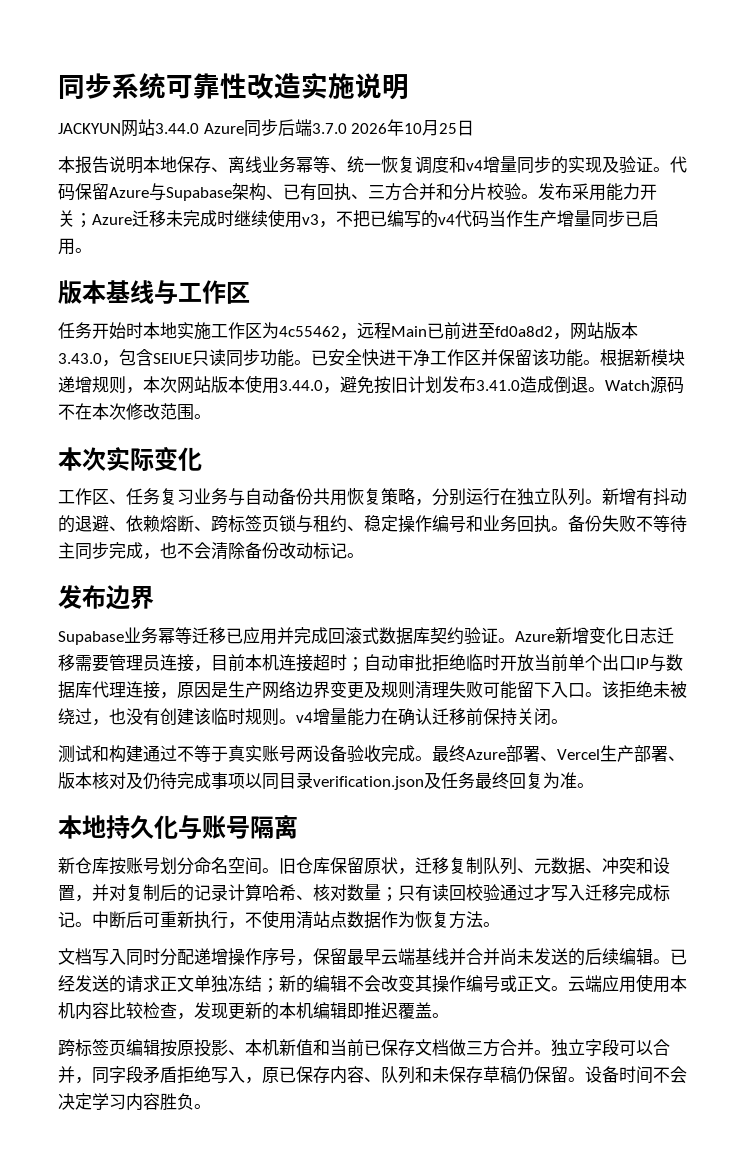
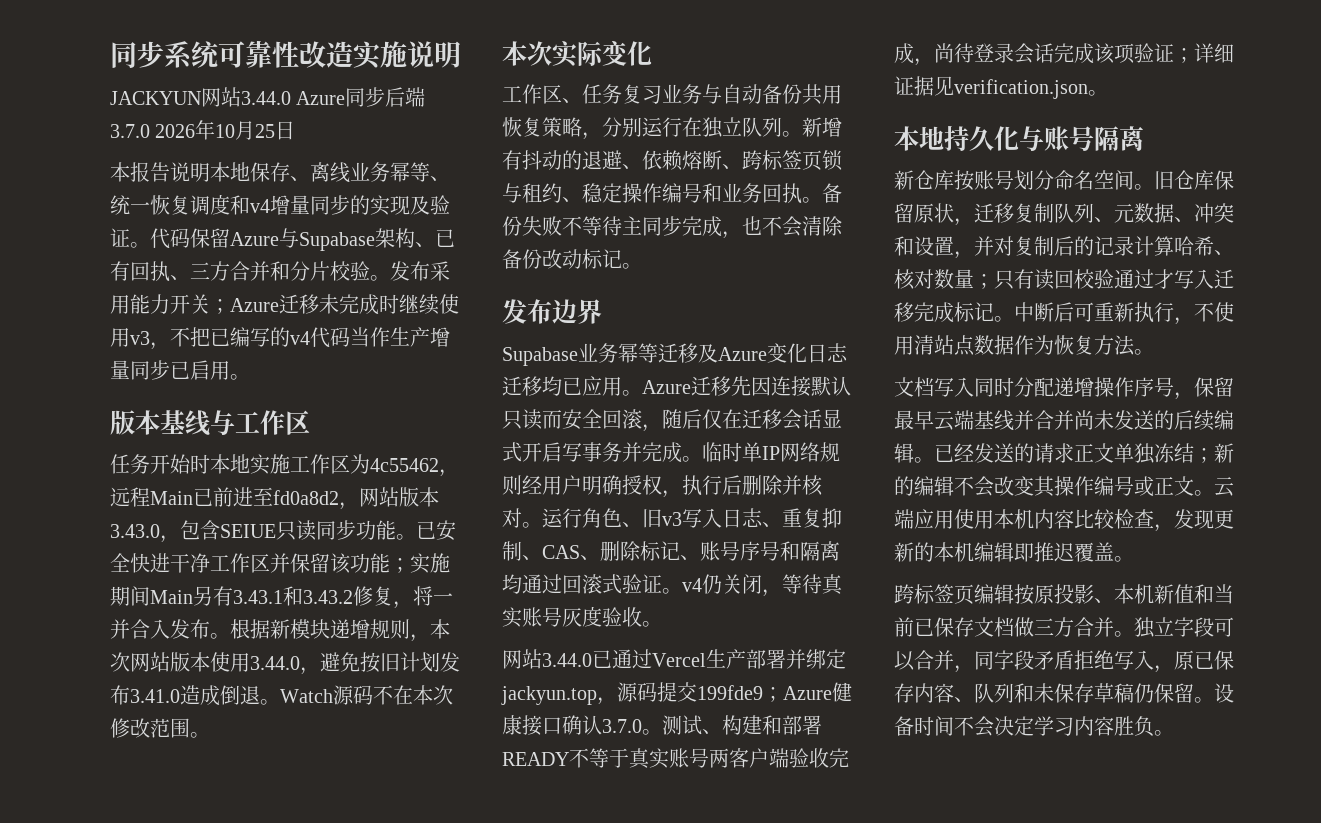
(583, 358) none -> [390,553,450,574] [110,586,453,609] [110,619,210,639] ；实施期间Main另有3.43.1和3.43.2修复，将一并合入发布
[226,627,674,645] [58,654,683,672] [58,681,687,699] [58,708,568,726] [58,745,177,763] 已应用并完成回滚式数据库契约验证。Azure新增变化日志迁移需要管理员连接，目前本机连接超时；自动审批拒绝临时开放当前单个出口IP与数据库代理连接，原因是生产网络边界变更及规则清理失败可能留下入口。该拒绝未被绕过，也没有创建该临时规则。v4增量能力在确认迁移前保持关闭。 // 测试和构建通过 -> [698,343,848,363] [502,376,851,397] [502,409,842,432] [502,442,840,463] [502,475,823,498] [502,508,842,528] [502,541,840,561] [502,574,843,597] [502,606,662,628] [502,649,846,669] [501,682,852,705] [502,715,822,736] [502,752,569,766] 及Azure变化日志迁移均已应用。Azure迁移先因连接默认只读而安全回滚，随后仅在迁移会话显式开启写事务并完成。临时单IP网络规则经用户明确授权，执行后删除并核对。运行角色、旧v3写入日志、重复抑制、CAS、删除标记、账号序号和隔离均通过回滚式验证。v4仍关闭，等待真实账号灰度验收。 // 网站3.44.0已通过Vercel生产部署并绑定jackyun.top，源码提交199fde9；Azure健康接口确认3.7.0。测试、构建和部署READY
[313,745,347,762] 设备 -> [729,748,789,768] 客户端
[415,745,685,762] [58,772,577,790] 。最终Azure部署、Vercel生产部署、版本核对及仍待完成事项以同目录verification.json及任务最终回复为准 -> [914,43,1234,66] [894,76,1088,99] ，尚待登录会话完成该项验证；详细证据见verification.json

